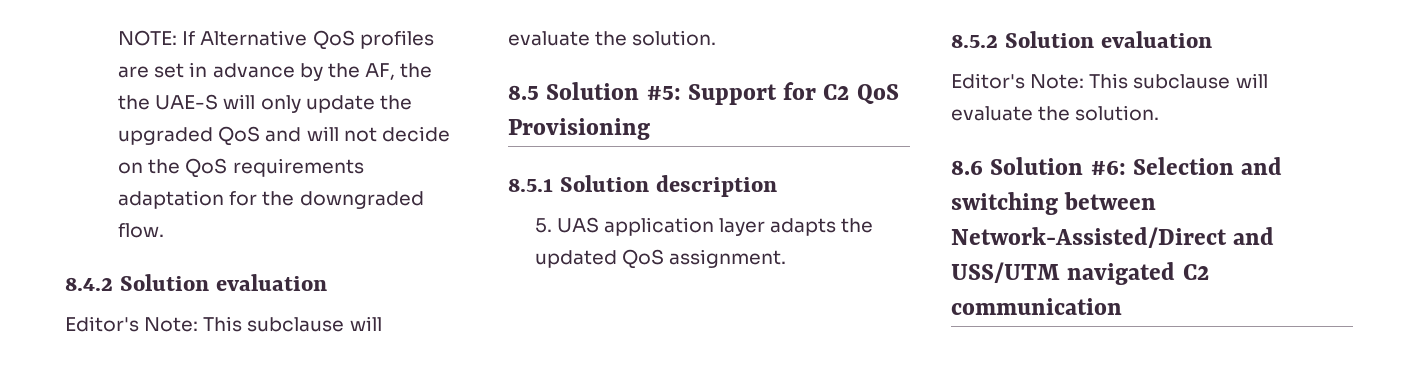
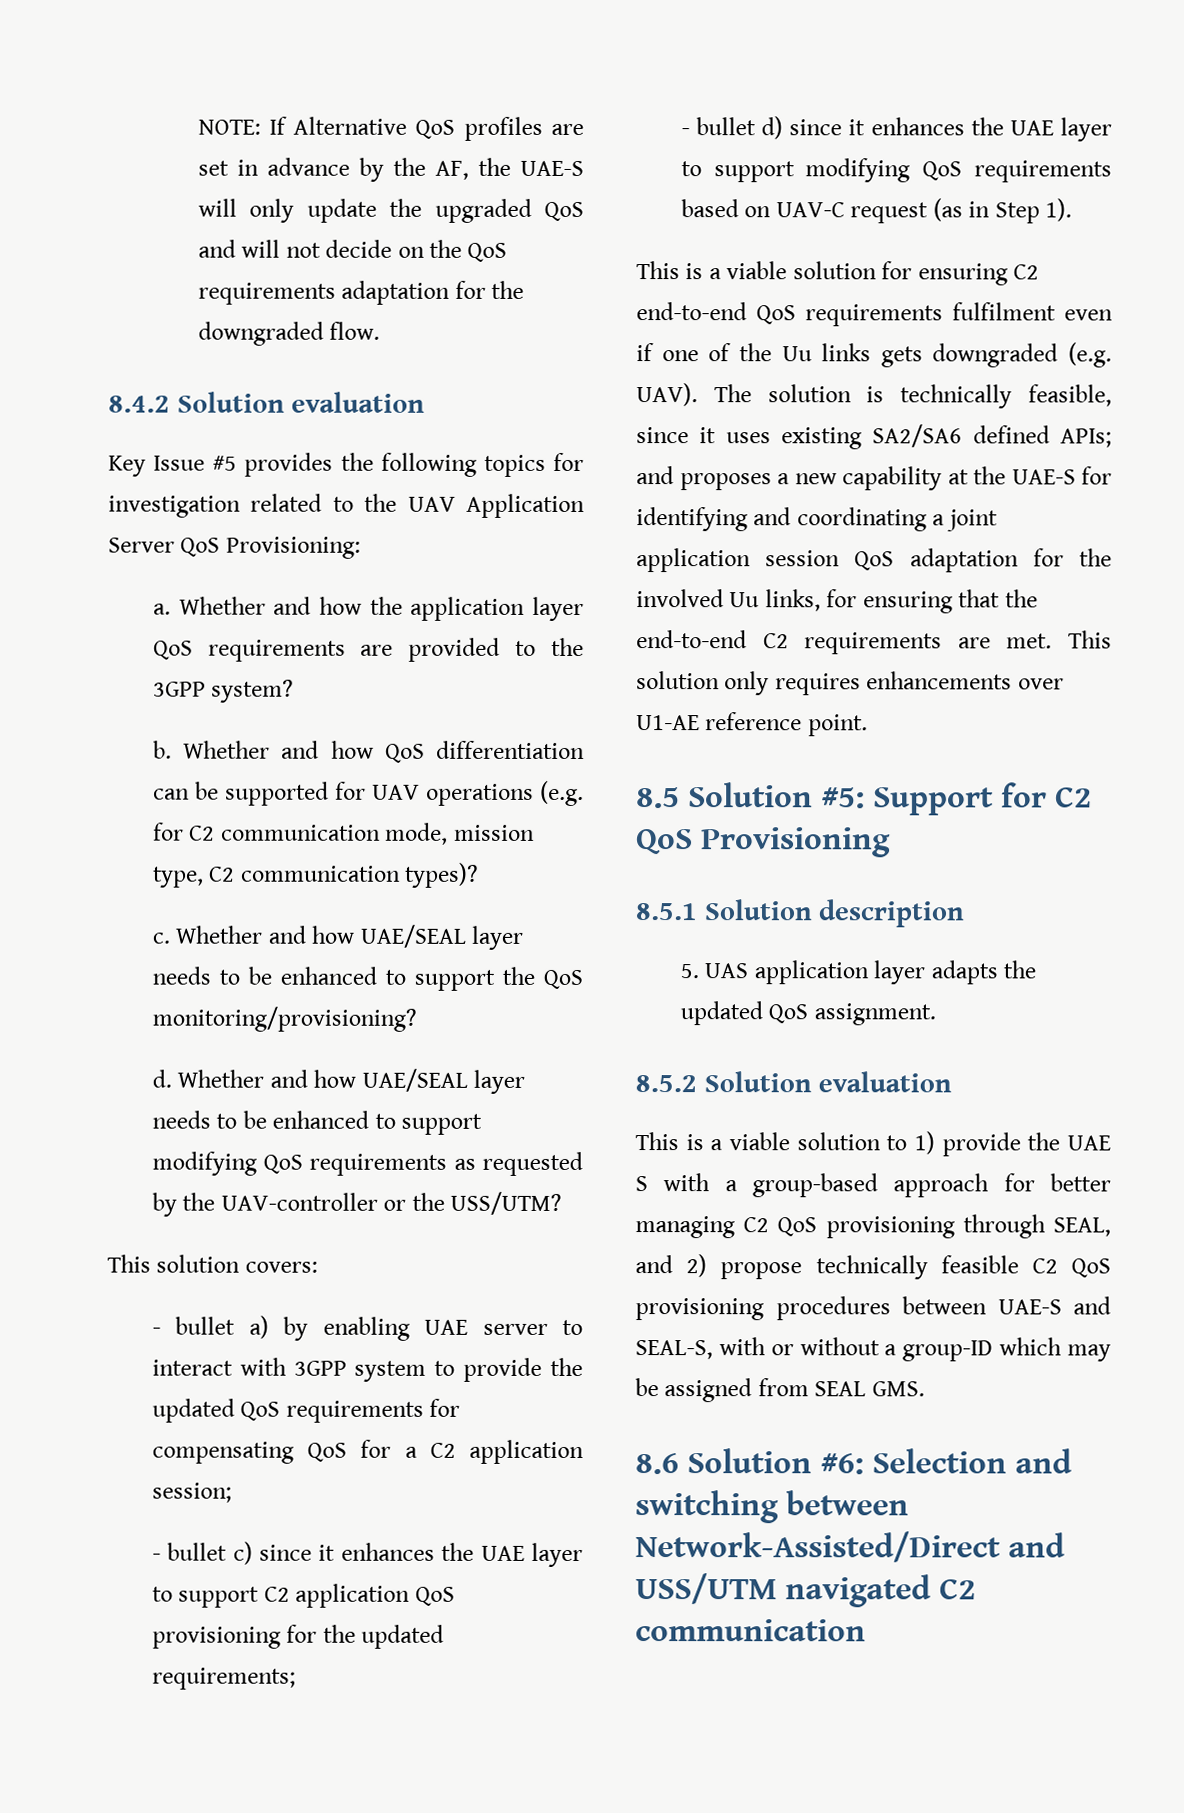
[118,95,151,110] the -> (511, 166) none
[65,316,382,332] [508,30,717,46] Editor's Note: This subclause will evaluate the solution. -> [108,452,584,477] [108,493,585,518] [108,536,361,559] [152,596,584,621] [152,637,584,662] [152,679,295,703] [152,740,585,763] [152,780,584,806] [152,822,535,845] [152,862,480,888] [151,924,524,950] [151,966,583,991] [151,1006,417,1032] [151,1068,526,1094] [151,1110,483,1135] [151,1151,583,1176] [151,1191,563,1217] [107,1254,318,1273] [151,1315,583,1341] [151,1357,583,1382] [151,1398,461,1423] [151,1439,584,1464] [151,1482,232,1503] [151,1541,583,1567] [151,1583,455,1608] [151,1624,445,1649] [151,1667,296,1690] [680,116,1112,142] [680,158,1112,183] [680,198,1073,224] [636,261,1040,286] [636,302,1113,327] [636,342,1112,368] [636,383,1112,409] [636,424,1112,450] [636,466,1112,491] [636,507,998,532] [636,548,1112,573] [636,589,1038,614] [636,630,1112,655] [636,671,1064,696] [636,712,868,737] Key Issue #5 provides the following topics for investigation related to the UAV Application Server QoS Provisioning: // a. Whether and how the application layer QoS requirements are provided to the 3GPP system? // b. Whether and how QoS differentiation can be supported for UAV operations (e.g. for C2 communication mode, mission type, C2 communication types)? // c. Whether and how UAE/SEAL layer needs to be enhanced to support the QoS monitoring/provisioning? // d. Whether and how UAE/SEAL layer needs to be enhanced to support modifying QoS requirements as requested by the UAV-controller or the USS/UTM? // This solution covers: // - bullet a) by enabling UAE server to interact with 3GPP system to provide the updated QoS requirements for compensating QoS for a C2 application session; // - bullet c) since it enhances the UAE layer to support C2 application QoS provisioning for the updated requirements; // - bullet d) since it enhances the UAE layer to support modifying QoS requirements based on UAV-C request (as in Step 1). // This is a viable solution for ensuring C2 end-to-end QoS requirements fulfilment even if one of the Uu links gets downgraded (e.g. UAV). The solution is technically feasible, since it uses existing SA2/SA6 defined APIs; and proposes a new capability at the UAE-S for identifying and coordinating a joint application session QoS adaptation for the involved Uu links, for ensuring that the end-to-end C2 requirements are met. This solution only requires enhancements over U1-AE reference point.
[951,73,1268,89] [951,105,1160,121] Editor's Note: This subclause will evaluate the solution. -> [635,1131,1111,1157] [635,1173,1111,1198] [635,1214,1111,1239] [635,1254,1111,1280] [635,1296,1111,1321] [635,1337,1111,1362] [635,1378,925,1403] This is a viable solution to 1) provide the UAE S with a group-based approach for better managing C2 QoS provisioning through SEAL, and 2) propose technically feasible C2 QoS provisioning procedures between UAE-S and SEAL-S, with or without a group-ID which may be assigned from SEAL GMS.

